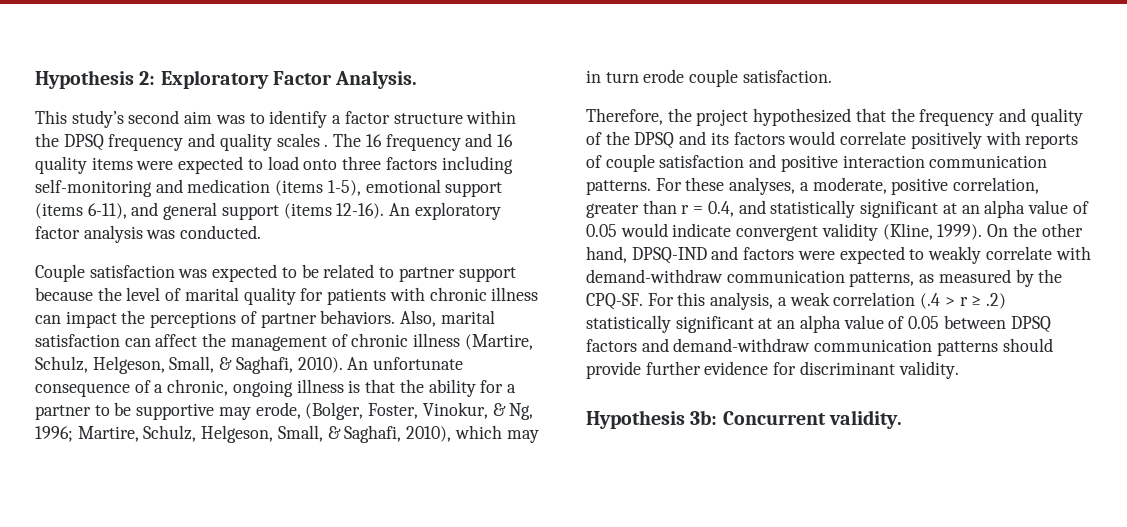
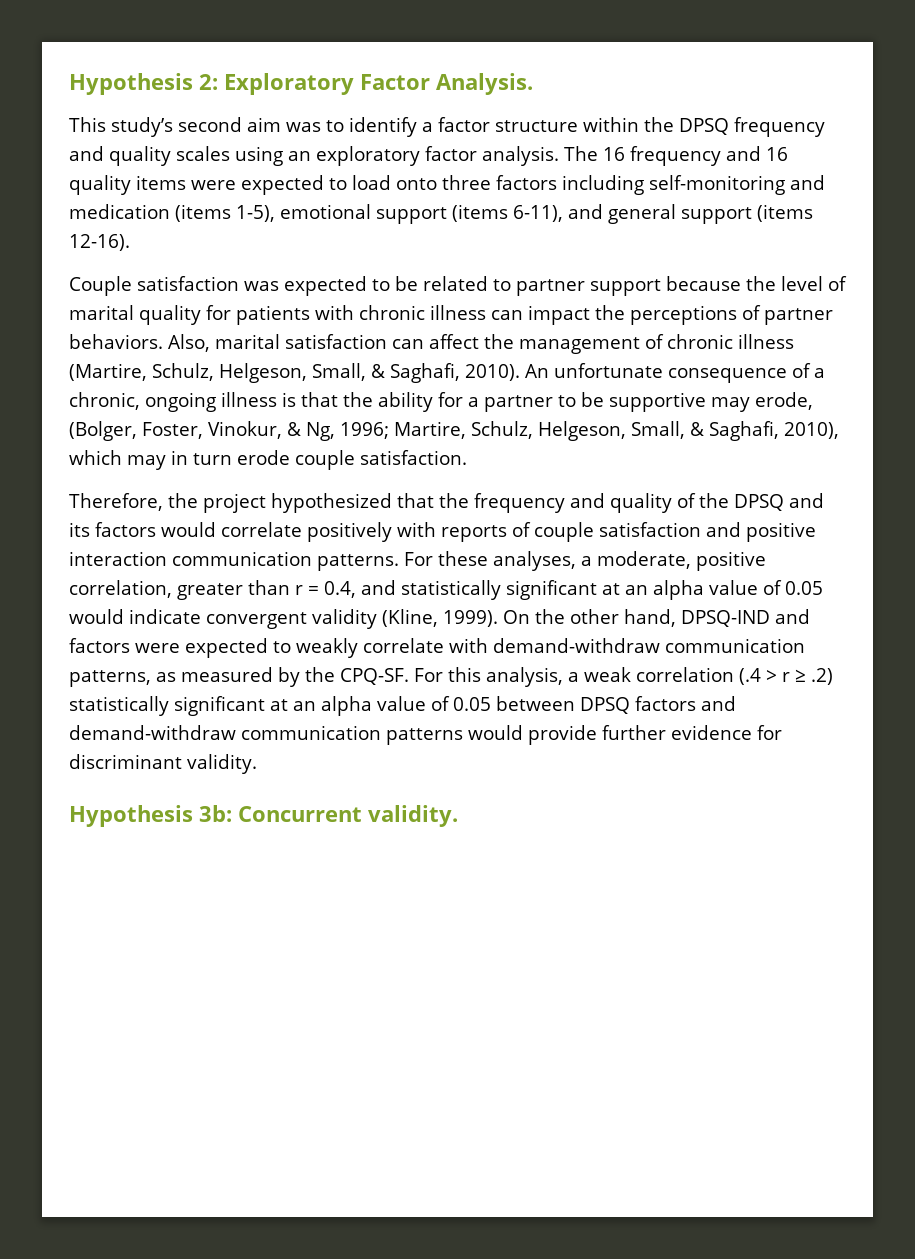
[324,144,329,147] . -> [235,146,559,166] using an exploratory factor analysis.
[389,202,501,220] [35,225,262,243] An exploratory factor analysis was conducted. -> (130, 242) none
[1002,338,1053,352] should -> [468,725,523,740] would

